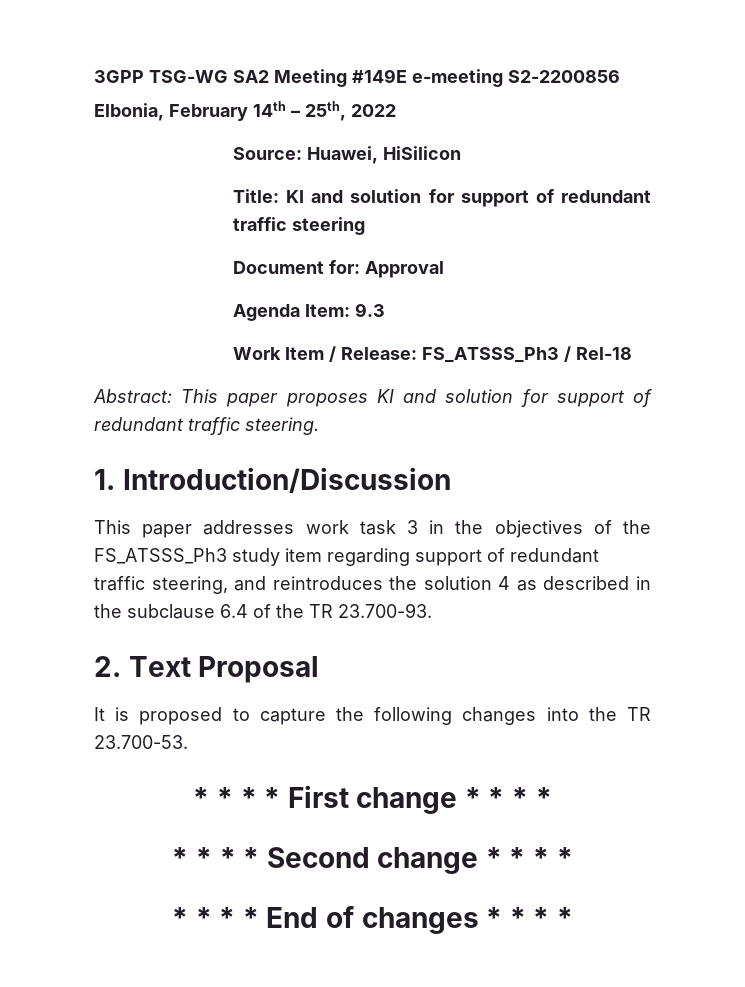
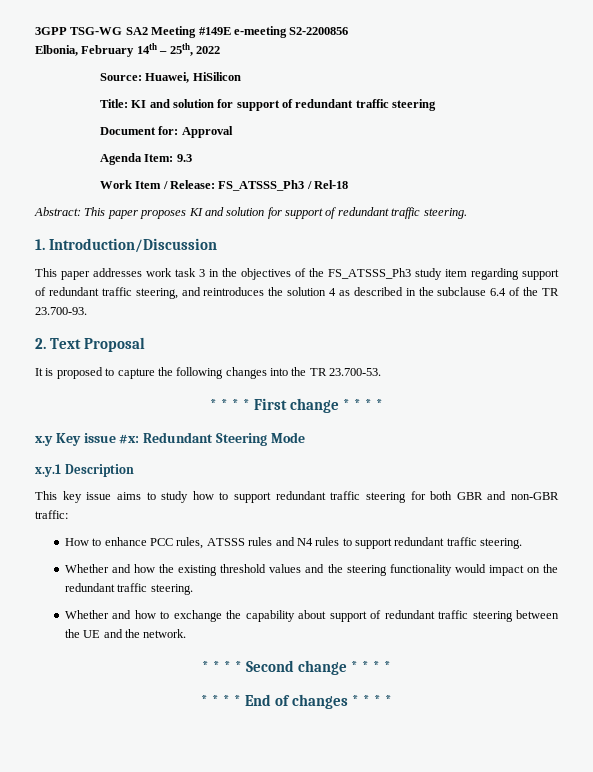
(552, 797) none -> [35,432,305,446] [35,464,134,477] [35,491,559,503] [35,510,68,519] [64,537,523,549] [64,564,559,576] [64,583,193,595] [64,610,560,622] [64,629,187,638] // x.y Key issue #x: Redundant Steering Mode // x.y.1 Description // This key issue aims to study how to support redundant traffic steering for both GBR and non-GBR traffic: // How to enhance PCC rules, ATSSS rules and N4 rules to support redundant traffic steering. // Whether and how the existing threshold values and the steering functionality would impact on the redundant traffic steering. // Whether and how to exchange the capability about support of redundant traffic steering between the UE and the network.

